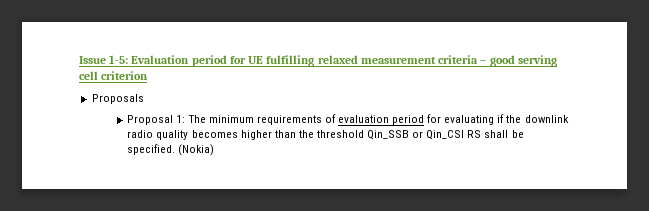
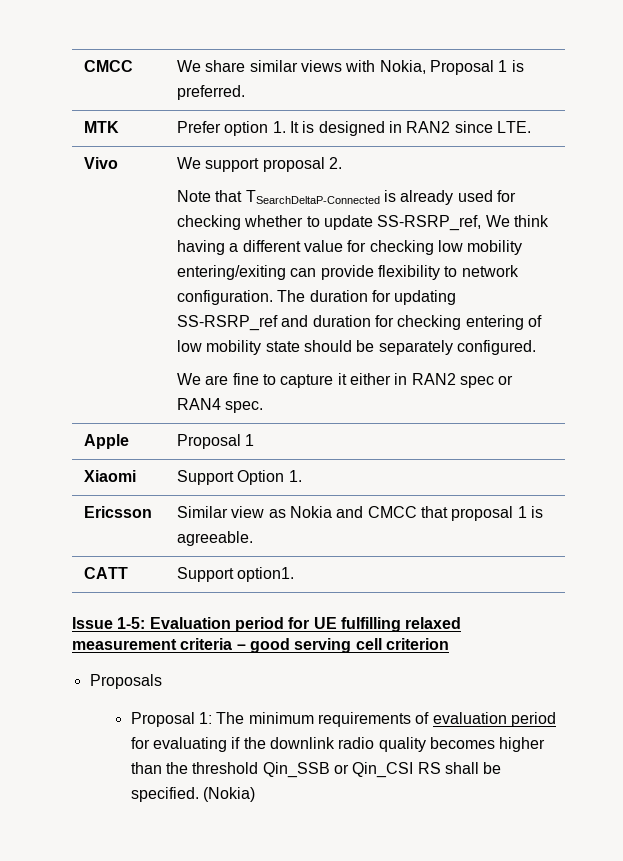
(79, 60) none -> [84,60,134,72] [177,60,524,75] [177,85,246,100] [84,121,120,133] [177,121,531,136] [84,157,119,169] [177,157,343,172] [177,190,517,205] [177,215,550,231] [177,240,523,255] [177,265,519,280] [177,290,457,305] [177,315,543,331] [177,340,537,355] [177,373,514,388] [177,398,264,413] [84,434,130,449] [177,434,255,449] [84,470,137,482] [177,470,302,485] [84,506,153,518] [177,506,543,521] [177,531,254,546] [84,567,129,579] [177,567,295,582] CMCC | We share similar views with Nokia, Proposal 1 is preferred. // MTK | Prefer option 1. It is designed in RAN2 since LTE. // Vivo | We support proposal 2. // Note that TSearchDeltaP-Connected is already used for checking whether to update SS-RSRP_ref, We think having a different value for checking low mobility entering/exiting can provide flexibility to network configuration. The duration for updating SS-RSRP_ref and duration for checking entering of low mobility state should be separately configured. // We are fine to capture it either in RAN2 spec or RAN4 spec. // Apple | Proposal 1 // Xiaomi | Support Option 1. // Ericsson | Similar view as Nokia and CMCC that proposal 1 is agreeable. // CATT | Support option1. //

